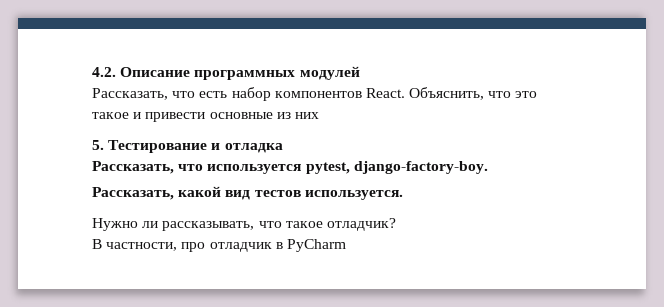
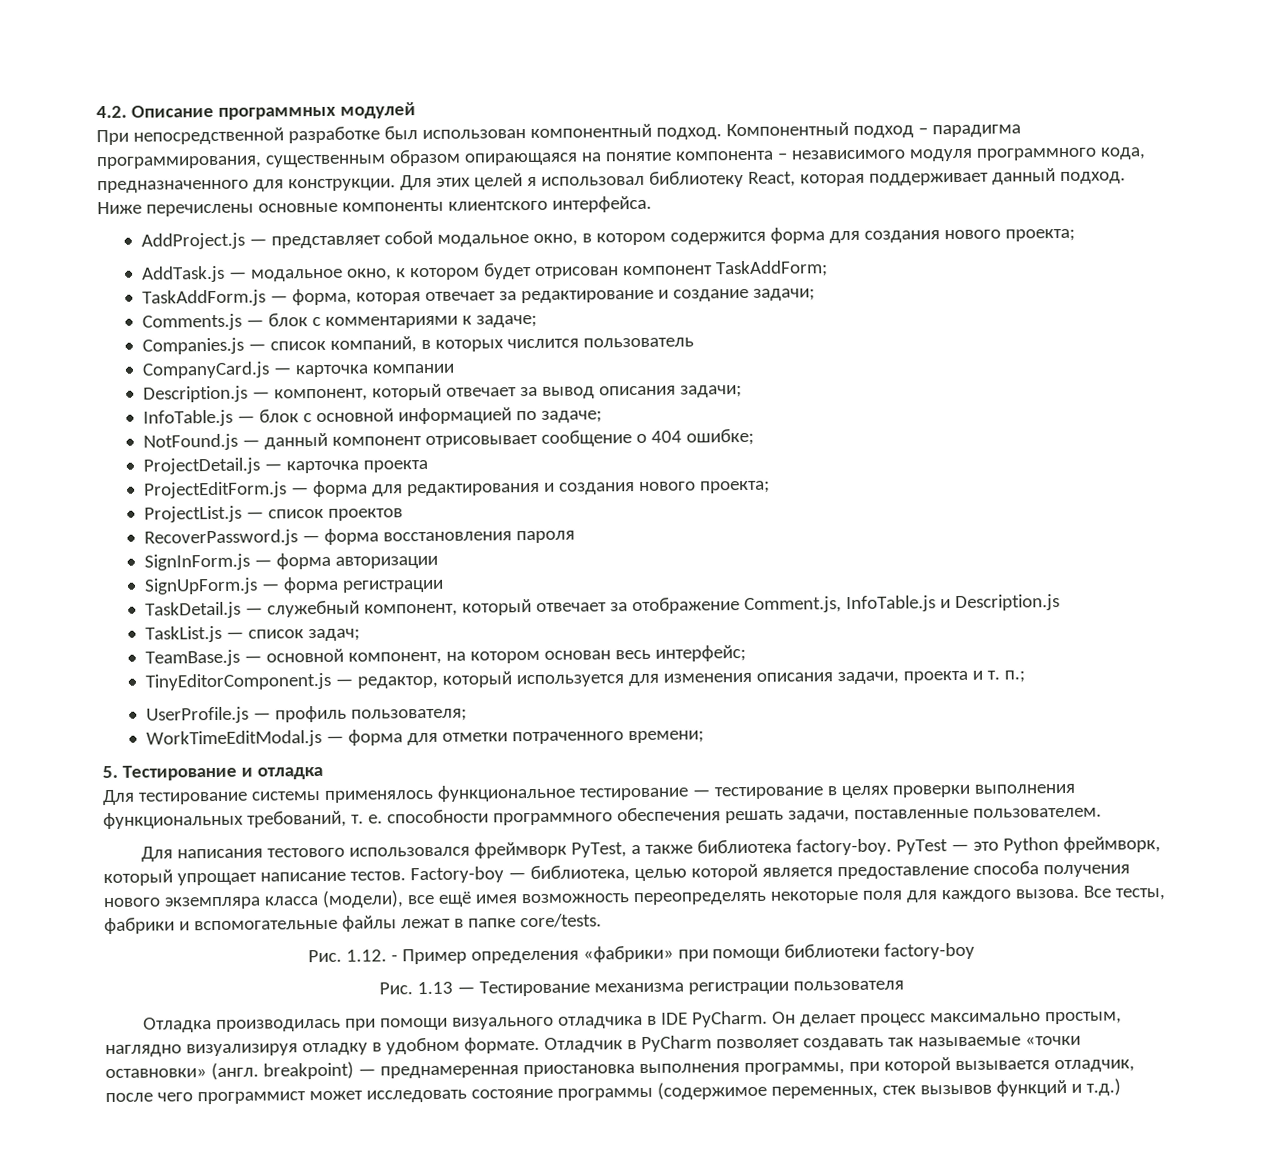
[92,87,538,101] [92,112,319,122] [92,140,283,153] [92,161,488,174] [92,186,403,200] [92,218,396,231] [92,239,346,252] Рассказать, что есть набор компонентов React. Объяснить, что это такое и привести основные из них // 5. Тестирование и отладка // Рассказать, что используется pytest, django-factory-boy. // Рассказать, какой вид тестов используется. // Нужно ли рассказывать, что такое отладчик? // В частности, про отладчик в PyCharm -> [96,121,1021,146] [96,147,1146,170] [97,168,1126,194] [97,195,652,217] [140,227,1075,250] [140,260,828,283] [141,288,815,307] [141,313,537,331] [141,336,694,355] [141,361,455,379] [142,383,742,403] [142,407,602,427] [142,428,754,451] [142,457,428,475] [143,480,770,499] [143,505,403,523] [143,528,575,547] [143,552,438,571] [143,576,444,595] [144,594,1060,619] [144,625,360,643] [144,644,746,667] [144,670,1025,691] [145,705,467,724] [145,729,704,748] [102,764,323,781] [102,783,1075,806] [103,807,1102,830] [140,836,1161,862] [103,861,1130,887] [103,885,1166,910] [104,913,602,935] [307,942,976,965] [379,980,904,997] [142,1010,1122,1033] [105,1035,1081,1058] [105,1057,1135,1081] [105,1078,1121,1105] При непосредственной разработке был использован компонентный подход. Компонентный подход – парадигма программирования, существенным образом опирающаяся на понятие компонента – независимого модуля программного кода, предназначенного для конструкции. Для этих целей я использовал библиотеку React, которая поддерживает данный подход. Ниже перечислены основные компоненты клиентского интерфейса. // AddProject.js — представляет собой модальное окно, в котором содержится форма для создания нового проекта; // AddTask.js — модальное окно, к котором будет отрисован компонент TaskAddForm; // TaskAddForm.js — форма, которая отвечает за редактирование и создание задачи; // Comments.js — блок с комментариями к задаче; // Companies.js — список компаний, в которых числится пользователь // CompanyCard.js — карточка компании // Description.js — компонент, который отвечает за вывод описания задачи; // InfoTable.js — блок с основной информацией по задаче; // NotFound.js — данный компонент отрисовывает сообщение о 404 ошибке; // ProjectDetail.js — карточка проекта // ProjectEditForm.js — форма для редактирования и создания нового проекта; // ProjectList.js — список проектов // RecoverPassword.js — форма восстановления пароля // SignInForm.js — форма авторизации // SignUpForm.js — форма регистрации // TaskDetail.js — служебный компонент, который отвечает за отображение Comment.js, InfoTable.js и Description.js // TaskList.js — список задач; // TeamBase.js — основной компонент, на котором основан весь интерфейс; // TinyEditorComponent.js — редактор, который используется для изменения описания задачи, проекта и т. п.; // UserProfile.js — профиль пользователя; // WorkTimeEditModal.js — форма для отметки потраченного времени; // 5. Тестирование и отладка // Для тестирование системы применялось функциональное тестирование — тестирование в целях проверки выполнения функциональных требований, т. е. способности программного обеспечения решать задачи, поставленные пользователем. // Для написания тестового использовался фреймворк PyTest, а также библиотека factory-boy. PyTest — это Python фреймворк, который упрощает написание тестов. Factory-boy — библиотека, целью которой является предоставление способа получения нового экземпляра класса (модели), все ещё имея возможность переопределять некоторые поля для каждого вызова. Все тесты, фабрики и вспомогательные файлы лежат в папке core/tests. // Рис. 1.12. - Пример определения «фабрики» при помощи библиотеки factory-boy // Рис. 1.13 — Тестирование механизма регистрации пользователя // Отладка производилась при помощи визуального отладчика в IDE PyCharm. Он делает процесс максимально простым, наглядно визуализируя отладку в удобном формате. Отладчик в PyCharm позволяет создавать так называемые «точки оставновки» (англ. breakpoint) — преднамеренная приостановка выполнения программы, при которой вызывается отладчик, после чего программист может исследовать состояние программы (содержимое переменных, стек вызывов функций и т.д.)

